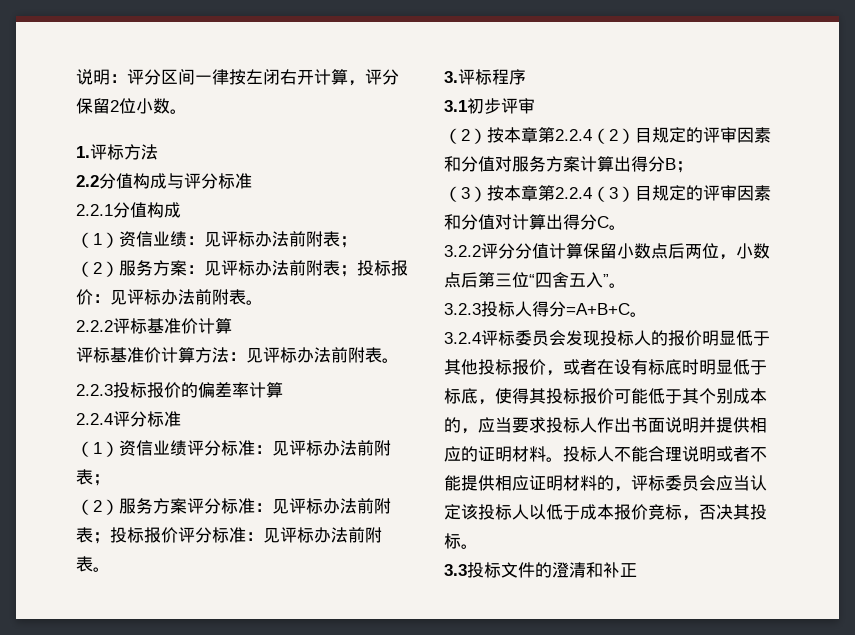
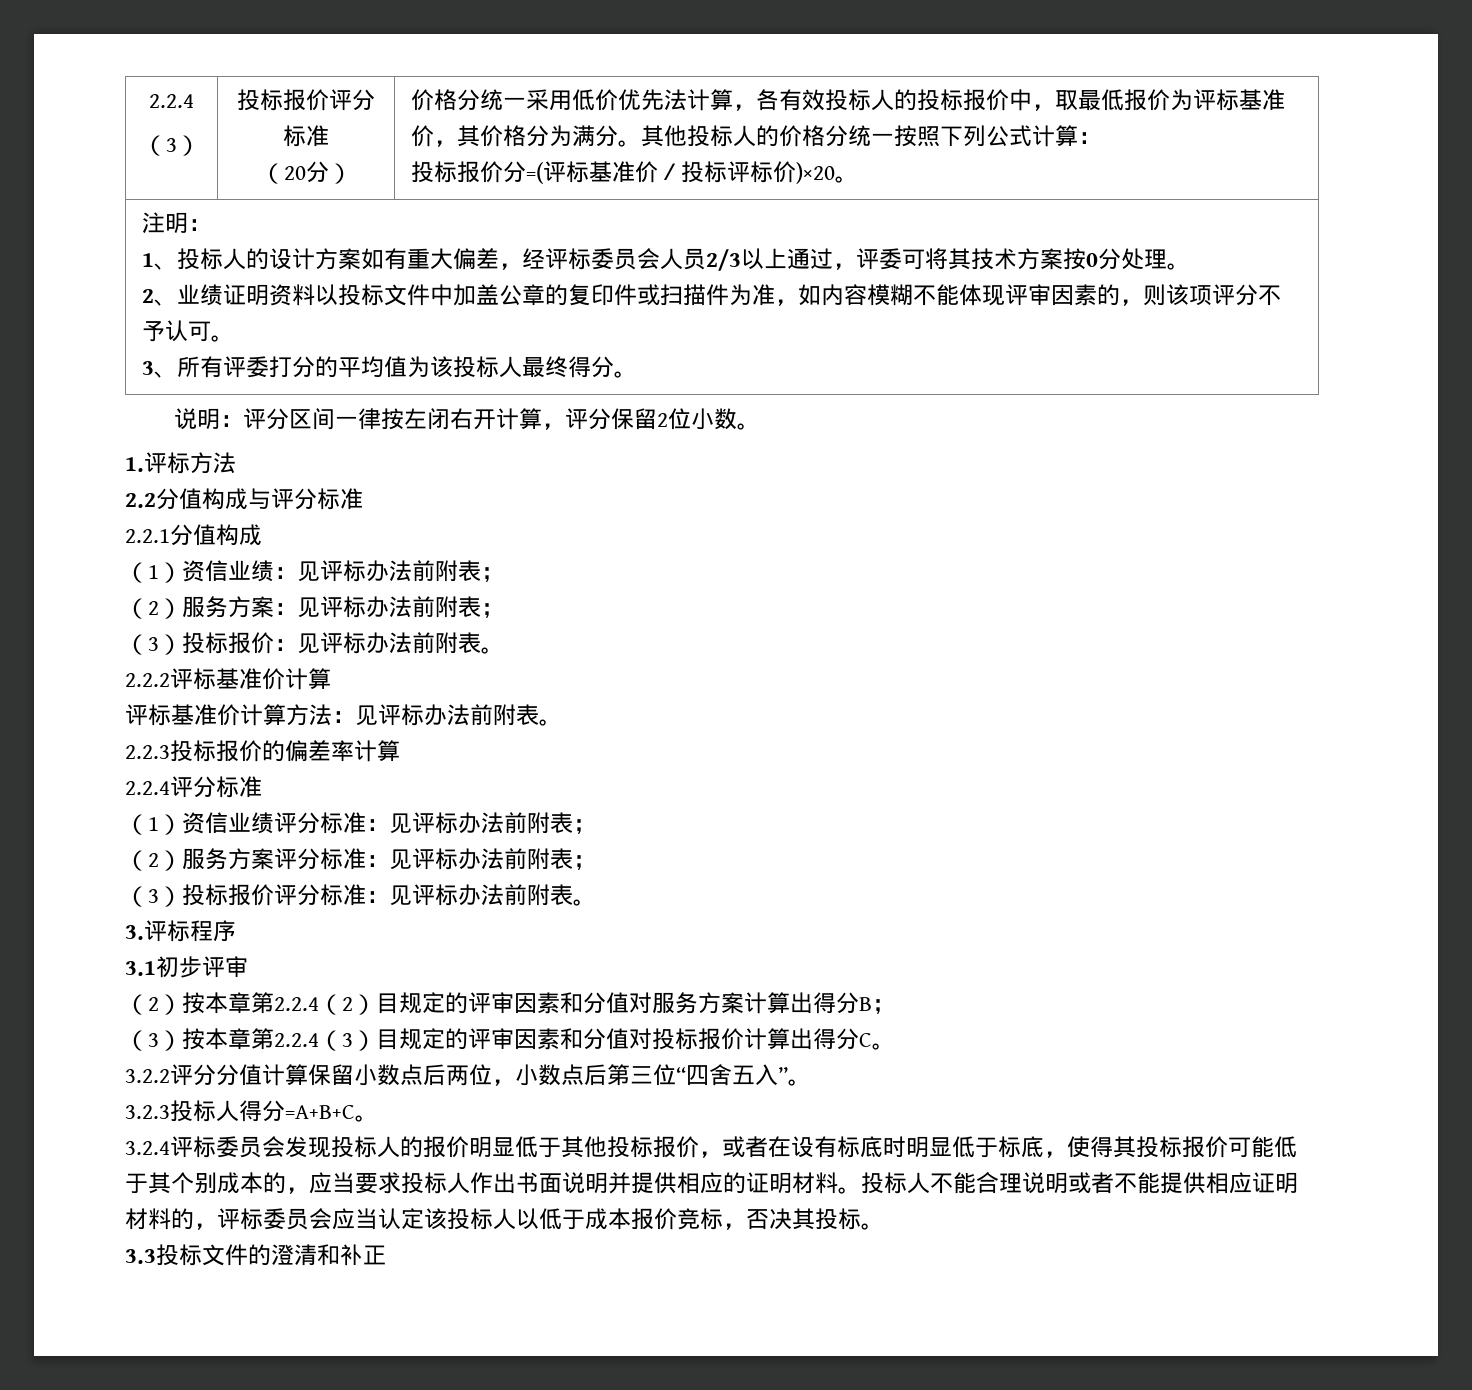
(76, 77) none -> [149,94,194,108] [143,135,200,156] [237,89,375,111] [283,125,329,147] [260,161,352,184] [411,89,1286,111] [411,125,1102,147] [411,161,859,184] [142,212,212,234] [142,248,1191,271] [142,284,1282,306] [142,320,235,342] [142,356,638,378] 2.2.4 // （3） | 投标报价评分标准 // （20分） | 价格分统一采用低价优先法计算，各有效投标人的投标报价中，取最低报价为评标基准价，其价格分为满分。其他投标人的价格分统一按照下列公式计算： // 投标报价分=(评标基准价／投标评标价)×20。 // 注明： // 1、投标人的设计方案如有重大偏差，经评标委员会人员2/3以上通过，评委可将其技术方案按0分处理。 // 2、业绩证明资料以投标文件中加盖公章的复印件或扫描件为准，如内容模糊不能体现评审因素的，则该项评分不予认可。 // 3、所有评委打分的平均值为该投标人最终得分。 //
(357, 271) none -> [125,634,182,655] // （3）
(110, 538) none -> [125,886,182,907] // （3）
(512, 222) none -> [652,1028,744,1050] 投标报价

